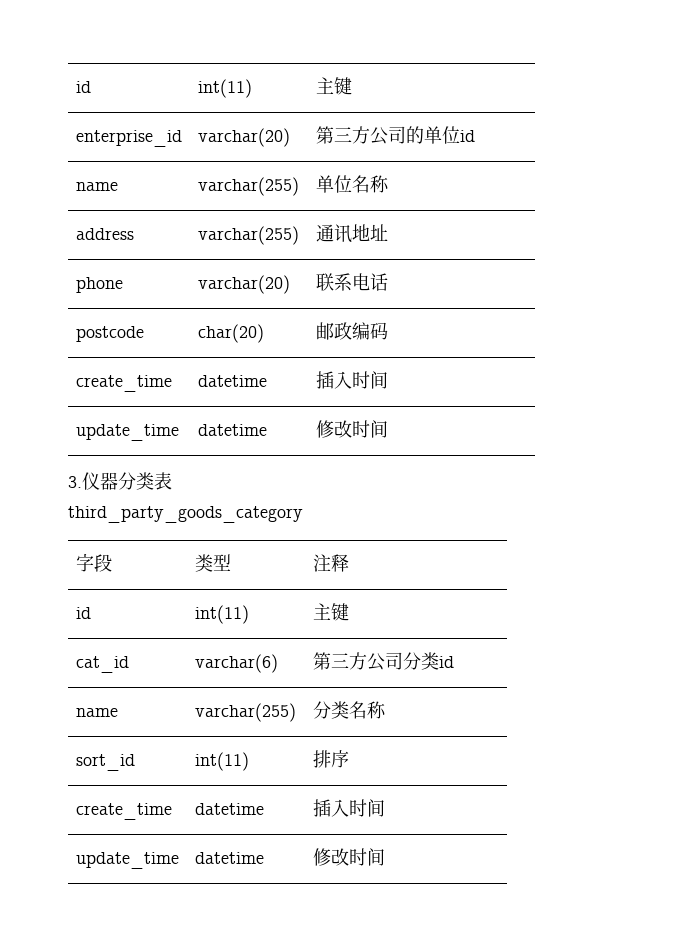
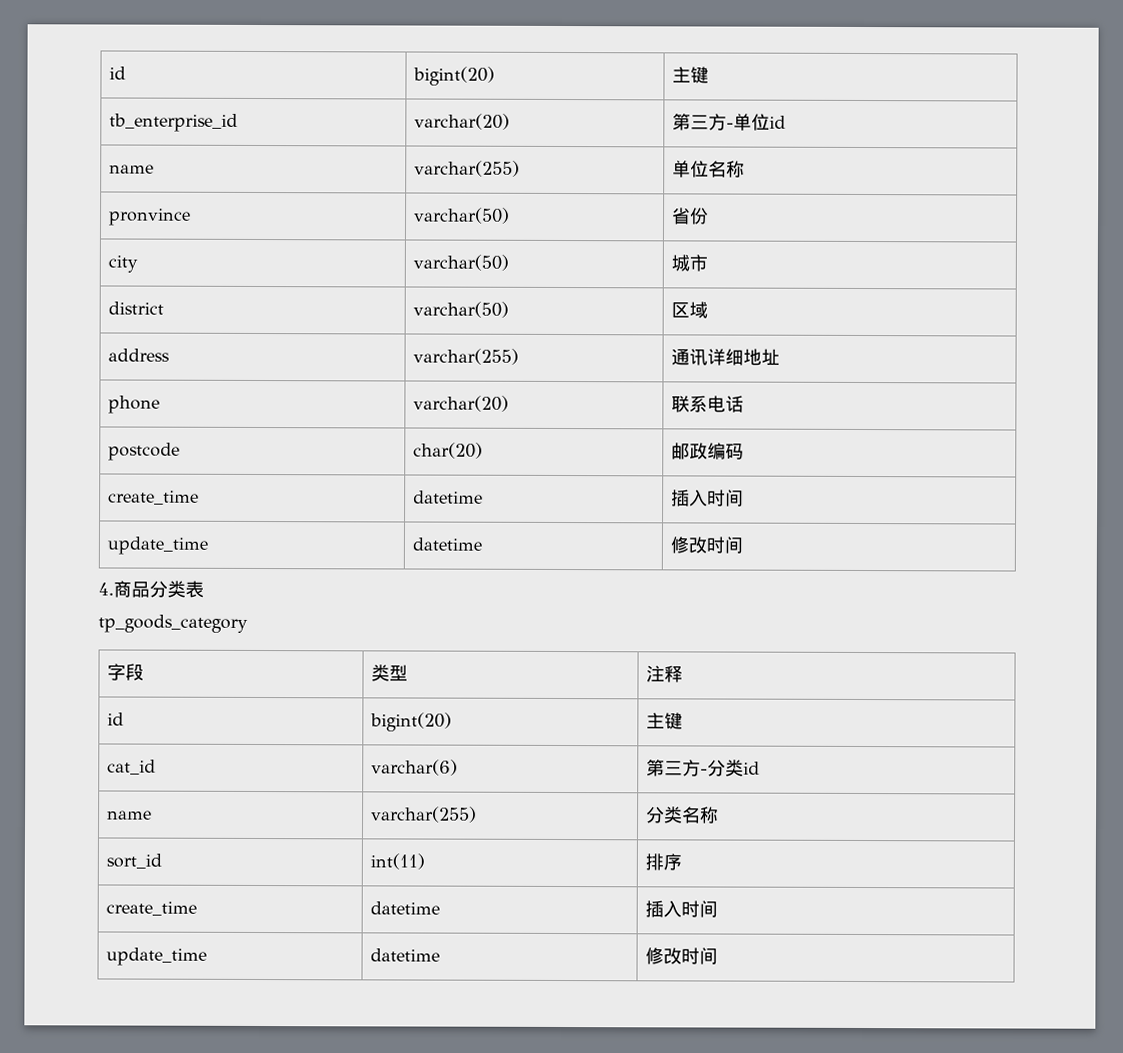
[75,81,91,93] [197,79,252,98] [315,77,352,95] [75,130,182,147] id | int(11) | 主键 // enterprise_id -> [109,66,127,80] [413,66,496,86] [672,66,710,84] [109,113,239,132] id | bigint(20) | 主键 // tb_enterprise_id
[369,126,424,145] 公司的 -> [726,122,735,129] -
(389, 184) none -> [108,208,192,226] [414,207,511,224] [672,207,710,225] [108,255,139,273] [413,254,510,271] [671,254,709,272] [108,301,165,315] [413,301,510,318] [671,301,709,319] // pronvince | varchar(50) | 省份 // city | varchar(50) | 城市 // district | varchar(50) | 区域
(352, 233) none -> [707,348,745,366] 详细
[68,472,118,490] 3.仪器 -> [98,580,150,598] 4.商品
[68,506,303,523] third_party_goods_category -> [98,614,248,633] tp_goods_category
[194,605,249,624] int(11) -> [370,712,453,732] bigint(20)
[366,652,403,671] 公司 -> [700,768,709,775] -

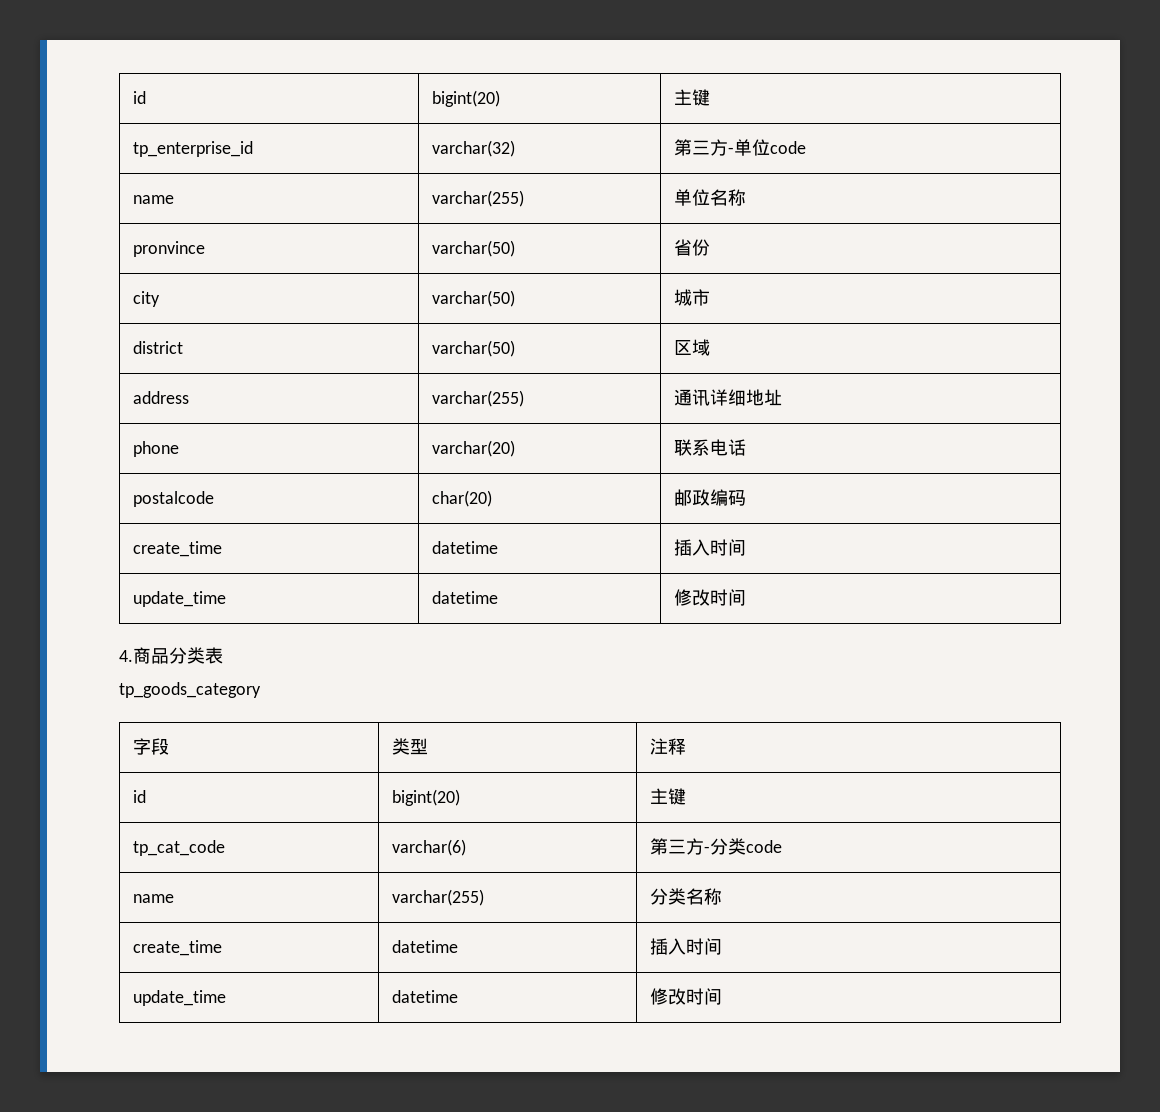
[109,66,127,80] [413,66,496,86] [672,66,710,84] [109,113,239,132] [414,113,511,130] id | bigint(20) | 主键 // tb_enterprise_id | varchar(20) -> [132,91,146,104] [431,90,500,107] [673,89,710,106] [132,141,253,157] [431,140,515,157] id | bigint(20) | 主键 // tp_enterprise_id | varchar(32)
[769,115,787,129] id -> [769,141,806,154] code
[108,442,181,461] postcode -> [132,491,214,507] postalcode
[107,759,157,775] cat_id -> [132,840,225,856] tp_cat_code
[743,761,761,775] id -> [745,840,782,853] code
[106,853,163,869] [370,853,426,870] [645,853,683,871] // sort_id | int(11) | 排序 -> (722, 896) none

